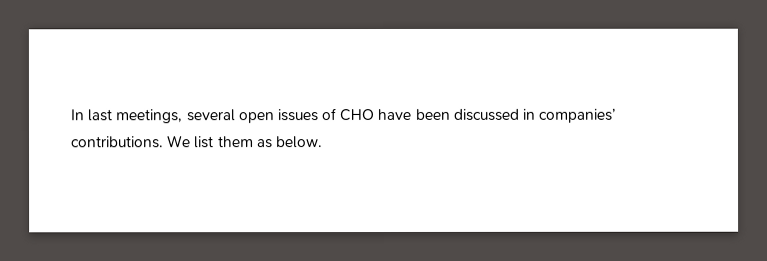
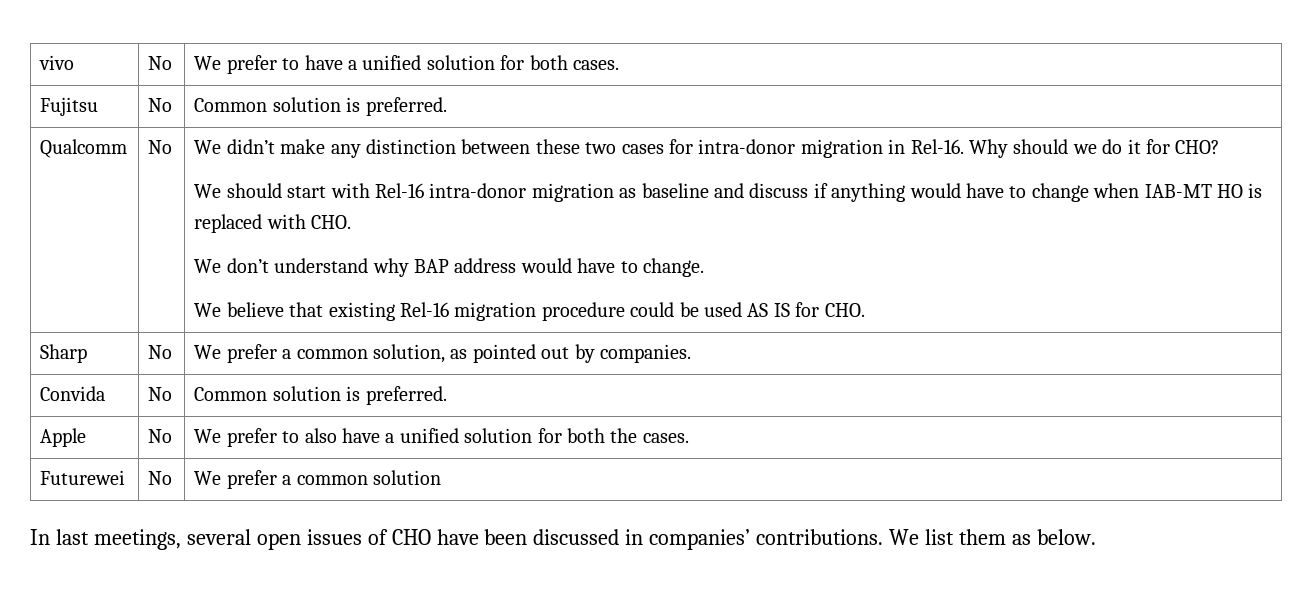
(70, 115) none -> [39,55,75,70] [148,56,173,70] [194,55,620,74] [40,97,99,116] [148,98,173,112] [194,97,447,116] [40,139,128,158] [148,140,173,154] [194,139,1220,158] [194,183,1263,202] [194,214,352,233] [194,258,705,277] [194,302,865,321] [40,344,88,363] [148,345,173,359] [194,344,692,363] [40,386,106,401] [148,387,173,401] [194,386,447,405] [40,428,87,447] [148,429,173,443] [194,428,689,447] [40,470,126,485] [148,471,173,485] [194,470,442,489] vivo | No | We prefer to have a unified solution for both cases. // Fujitsu | No | Common solution is preferred. // Qualcomm | No | We didn’t make any distinction between these two cases for intra-donor migration in Rel-16. Why should we do it for CHO? // We should start with Rel-16 intra-donor migration as baseline and discuss if anything would have to change when IAB-MT HO is replaced with CHO. // We don’t understand why BAP address would have to change. // We believe that existing Rel-16 migration procedure could be used AS IS for CHO. // Sharp | No | We prefer a common solution, as pointed out by companies. // Convida | No | Common solution is preferred. // Apple | No | We prefer to also have a unified solution for both the cases. // Futurewei | No | We prefer a common solution //

